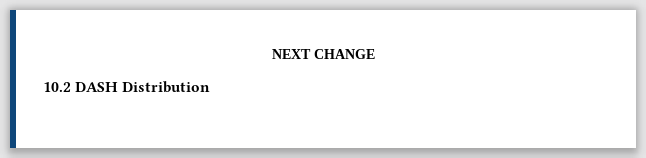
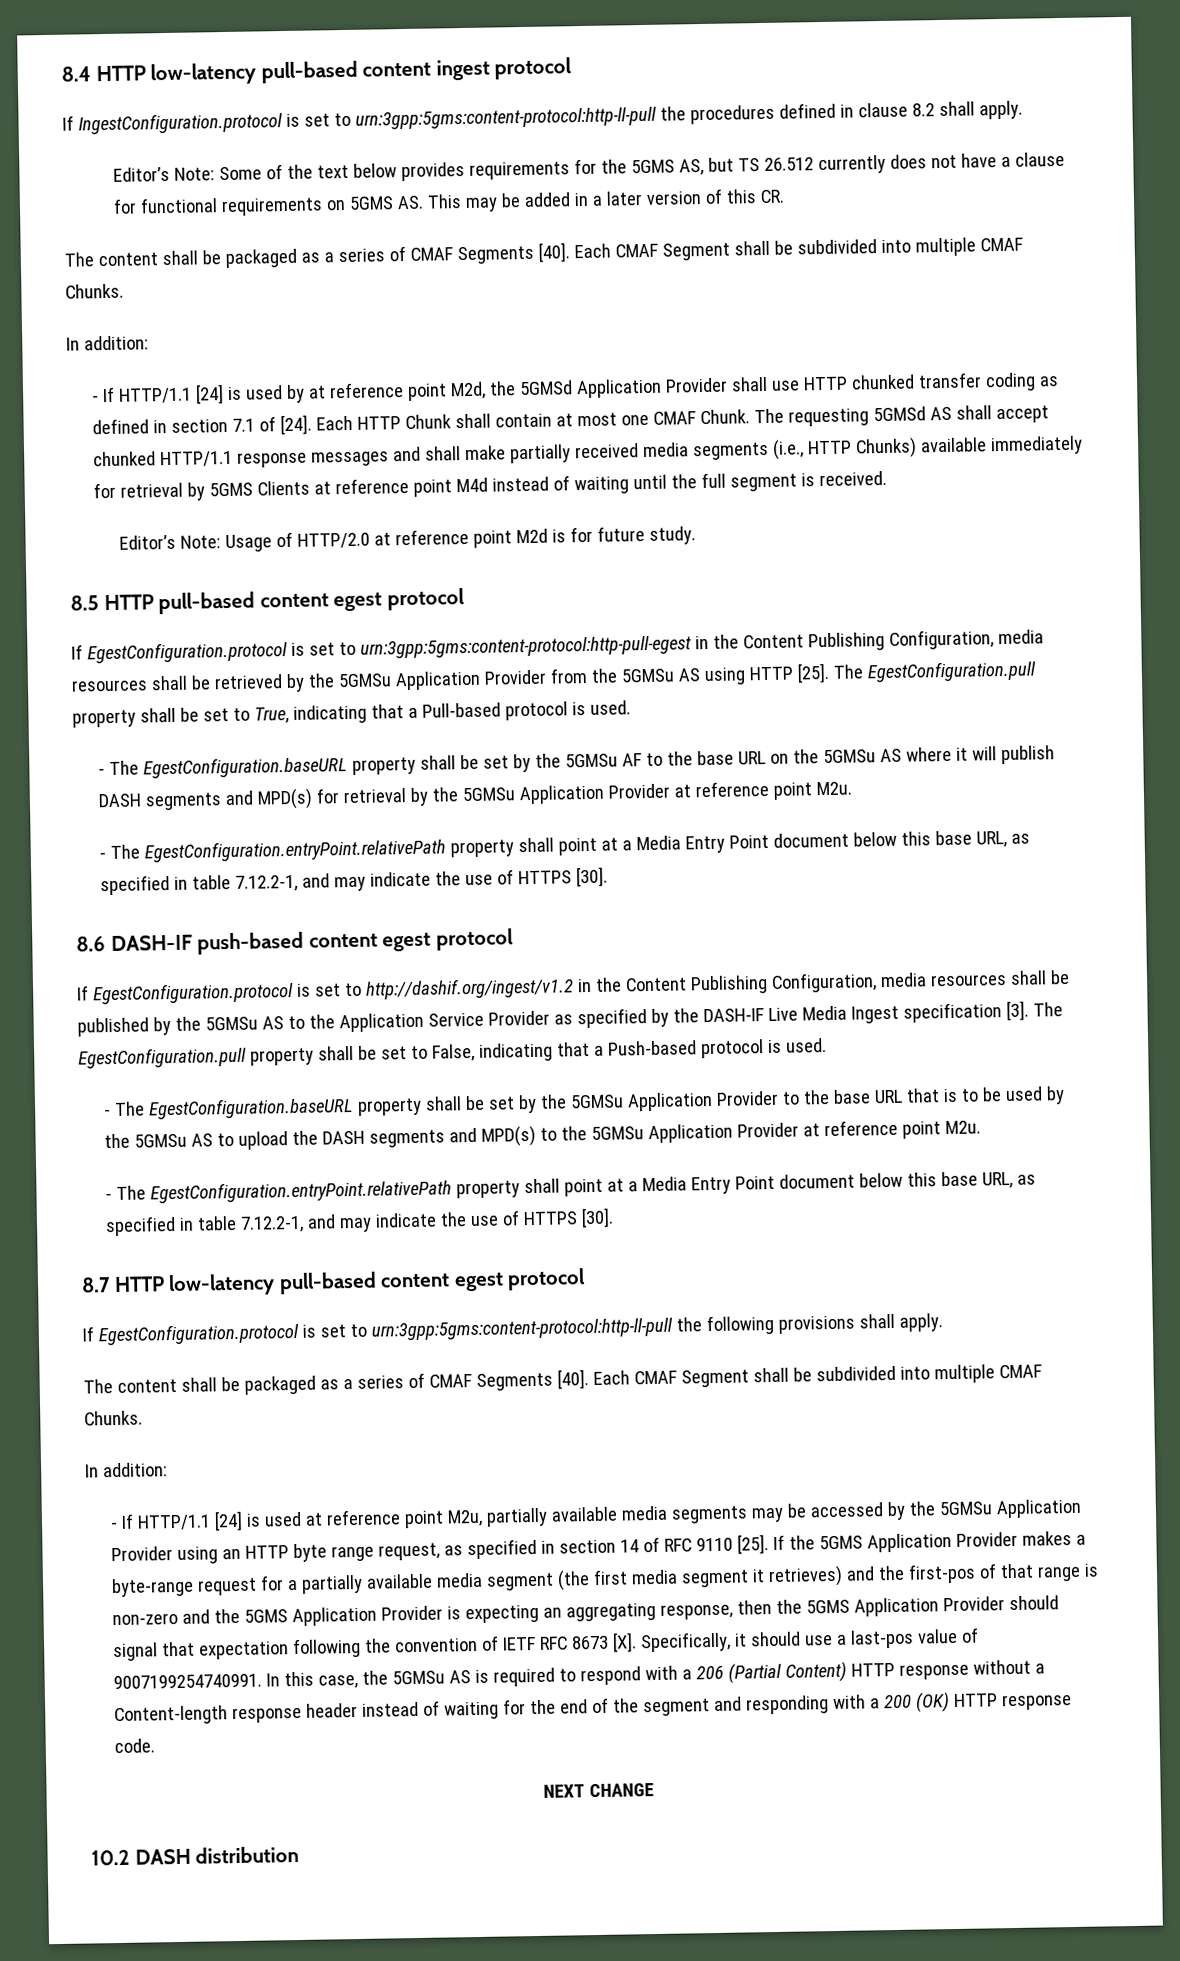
(271, 54) none -> [61,57,572,86] [62,100,1023,135] [113,151,1066,182] [113,188,785,217] [64,237,1023,269] [65,283,124,299] [66,335,149,351] [92,372,1060,405] [92,405,1050,436] [93,435,1084,468] [93,470,888,501] [119,526,697,553] [70,588,464,615] [71,629,1044,664] [71,660,1037,693] [72,700,631,728] [98,745,1056,779] [98,780,853,811] [99,830,1031,863] [100,866,609,896] [76,928,513,955] [77,969,1070,1005] [77,1000,1063,1037] [78,1038,827,1069] [104,1086,1066,1120] [104,1119,982,1150] [105,1171,1037,1204] [105,1207,615,1237] [81,1268,586,1297] [82,1313,943,1346] [83,1364,1042,1395] [84,1410,143,1426] [85,1462,168,1478] [111,1498,1083,1532] [111,1530,1087,1564] [111,1563,1100,1598] [112,1595,1060,1627] [113,1627,980,1662] [113,1659,1046,1690] [114,1692,1073,1726] [114,1738,156,1754] 8.4 HTTP low-latency pull-based content ingest protocol // If IngestConfiguration.protocol is set to urn:3gpp:5gms:content-protocol:http-ll-pull the procedures defined in clause 8.2 shall apply. // Editor’s Note: Some of the text below provides requirements for the 5GMS AS, but TS 26.512 currently does not have a clause for functional requirements on 5GMS AS. This may be added in a later version of this CR. // The content shall be packaged as a series of CMAF Segments [40]. Each CMAF Segment shall be subdivided into multiple CMAF Chunks. // In addition: // - If HTTP/1.1 [24] is used by at reference point M2d, the 5GMSd Application Provider shall use HTTP chunked transfer coding as defined in section 7.1 of [24]. Each HTTP Chunk shall contain at most one CMAF Chunk. The requesting 5GMSd AS shall accept chunked HTTP/1.1 response messages and shall make partially received media segments (i.e., HTTP Chunks) available immediately for retrieval by 5GMS Clients at reference point M4d instead of waiting until the full segment is received. // Editor’s Note: Usage of HTTP/2.0 at reference point M2d is for future study. // 8.5 HTTP pull-based content egest protocol // If EgestConfiguration.protocol is set to urn:3gpp:5gms:content-protocol:http-pull-egest in the Content Publishing Configuration, media resources shall be retrieved by the 5GMSu Application Provider from the 5GMSu AS using HTTP [25]. The EgestConfiguration.pull property shall be set to True, indicating that a Pull-based protocol is used. // - The EgestConfiguration.baseURL property shall be set by the 5GMSu AF to the base URL on the 5GMSu AS where it will publish DASH segments and MPD(s) for retrieval by the 5GMSu Application Provider at reference point M2u. // - The EgestConfiguration.entryPoint.relativePath property shall point at a Media Entry Point document below this base URL, as specified in table 7.12.2-1, and may indicate the use of HTTPS [30]. // 8.6 DASH-IF push-based content egest protocol // If EgestConfiguration.protocol is set to http://dashif.org/ingest/v1.2 in the Content Publishing Configuration, media resources shall be published by the 5GMSu AS to the Application Service Provider as specified by the DASH-IF Live Media Ingest specification [3]. The EgestConfiguration.pull property shall be set to False, indicating that a Push-based protocol is used. // - The EgestConfiguration.baseURL property shall be set by the 5GMSu Application Provider to the base URL that is to be used by the 5GMSu AS to upload the DASH segments and MPD(s) to the 5GMSu Application Provider at reference point M2u. // - The EgestConfiguration.entryPoint.relativePath property shall point at a Media Entry Point document below this base URL, as specified in table 7.12.2-1, and may indicate the use of HTTPS [30]. // 8.7 HTTP low-latency pull-based content egest protocol // If EgestConfiguration.protocol is set to urn:3gpp:5gms:content-protocol:http-ll-pull the following provisions shall apply. // The content shall be packaged as a series of CMAF Segments [40]. Each CMAF Segment shall be subdivided into multiple CMAF Chunks. // In addition: // - If HTTP/1.1 [24] is used at reference point M2u, partially available media segments may be accessed by the 5GMSu Application Provider using an HTTP byte range request, as specified in section 14 of RFC 9110 [25]. If the 5GMS Application Provider makes a byte-range request for a partially available media segment (the first media segment it retrieves) and the first-pos of that range is non-zero and the 5GMS Application Provider is expecting an aggregating response, then the 5GMS Application Provider should signal that expectation following the convention of IETF RFC 8673 [X]. Specifically, it should use a last-pos value of 9007199254740991. In this case, the 5GMSu AS is required to respond with a 206 (Partial Content) HTTP response without a Content-length response header instead of waiting for the end of the segment and responding with a 200 (OK) HTTP response code. //
[122,81,211,93] Distribution -> [195,1845,300,1864] distribution

